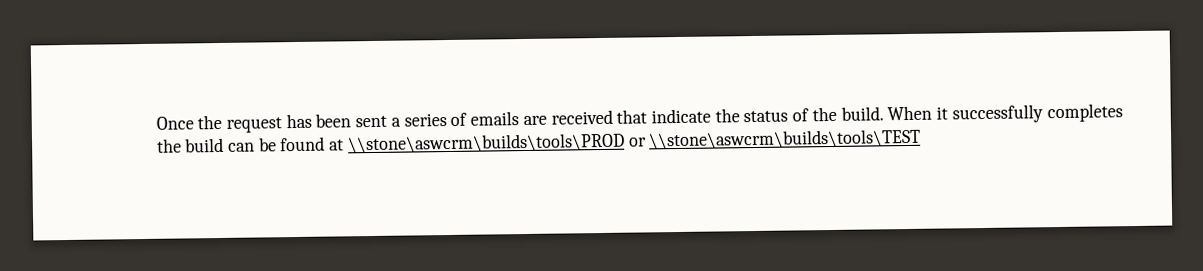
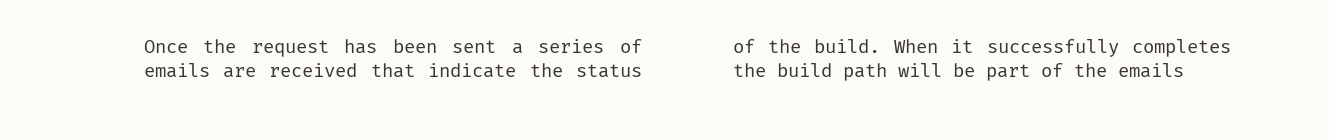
[228,128,922,154] can be found at \\stone\aswcrm\builds\tools\PROD or \\stone\aswcrm\builds\tools\TEST -> [842,63,1184,81] path will be part of the emails

